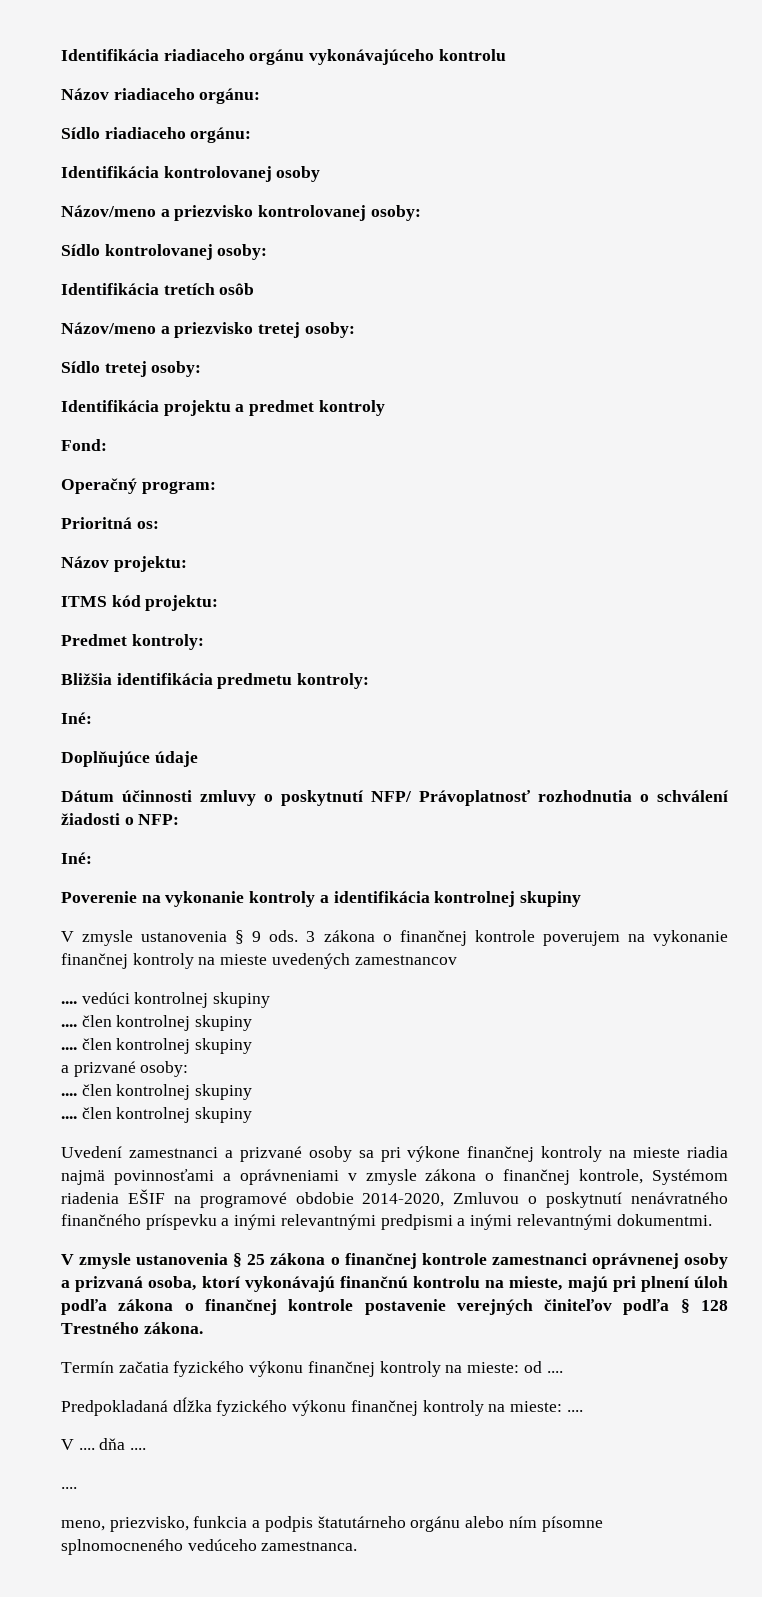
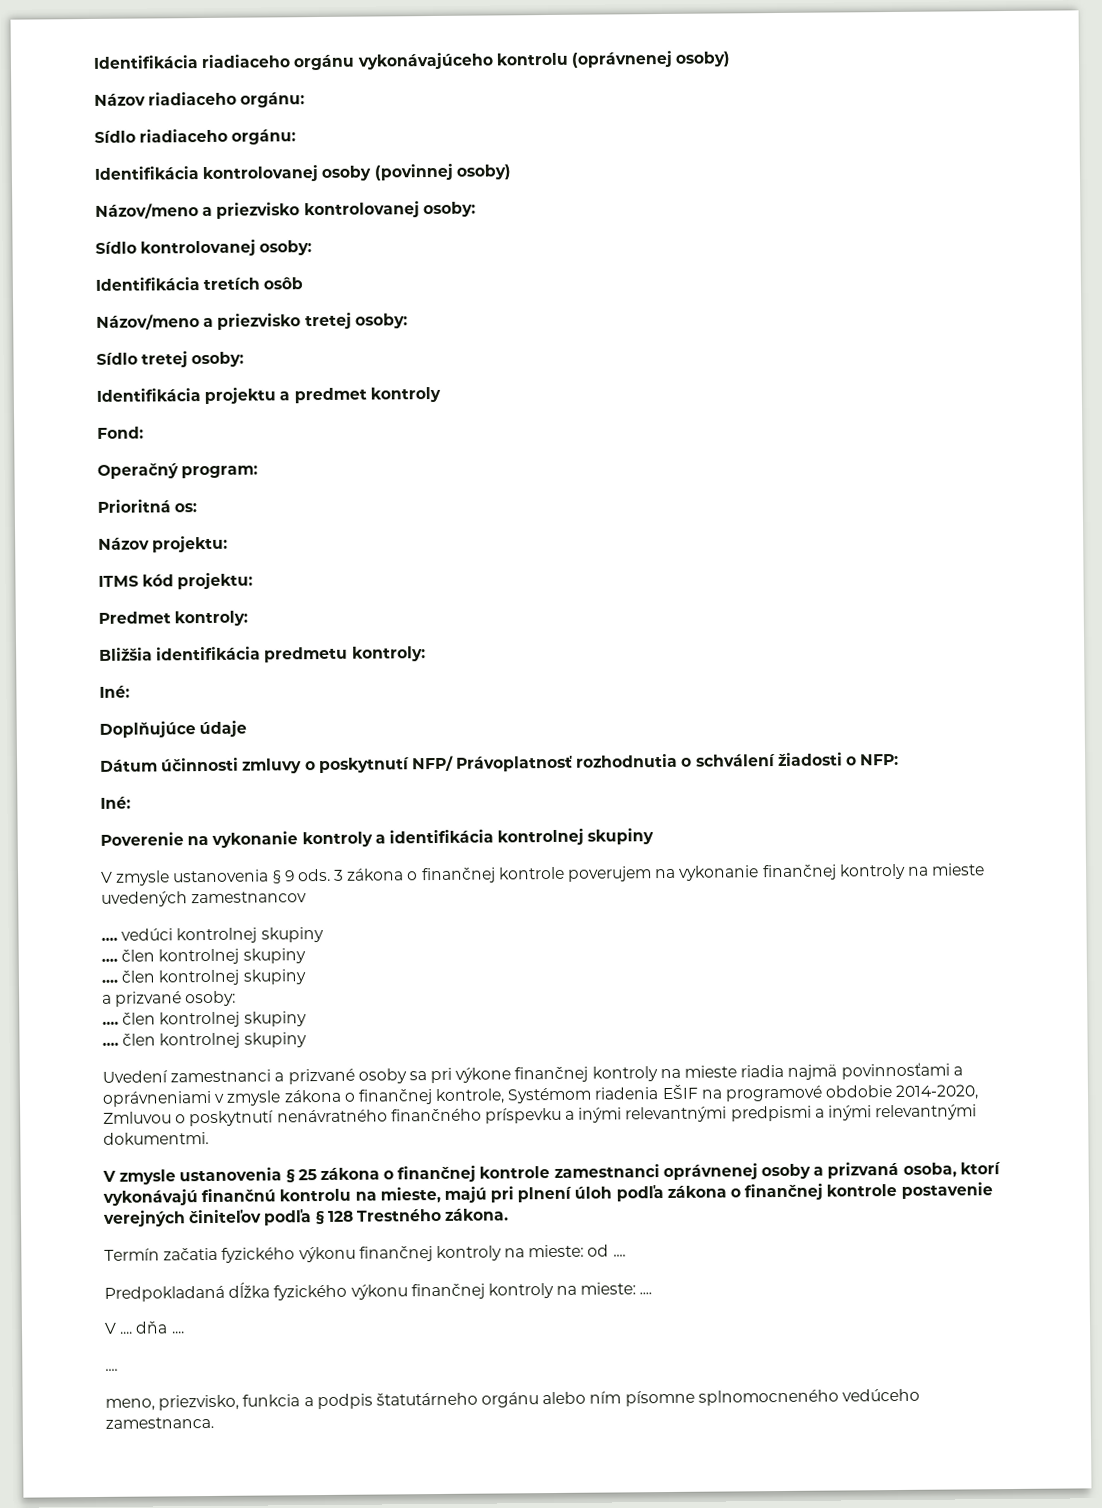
(506, 55) none -> [570,50,732,68] (oprávnenej osoby)
(321, 174) none -> [373,163,511,181] (povinnej osoby)

